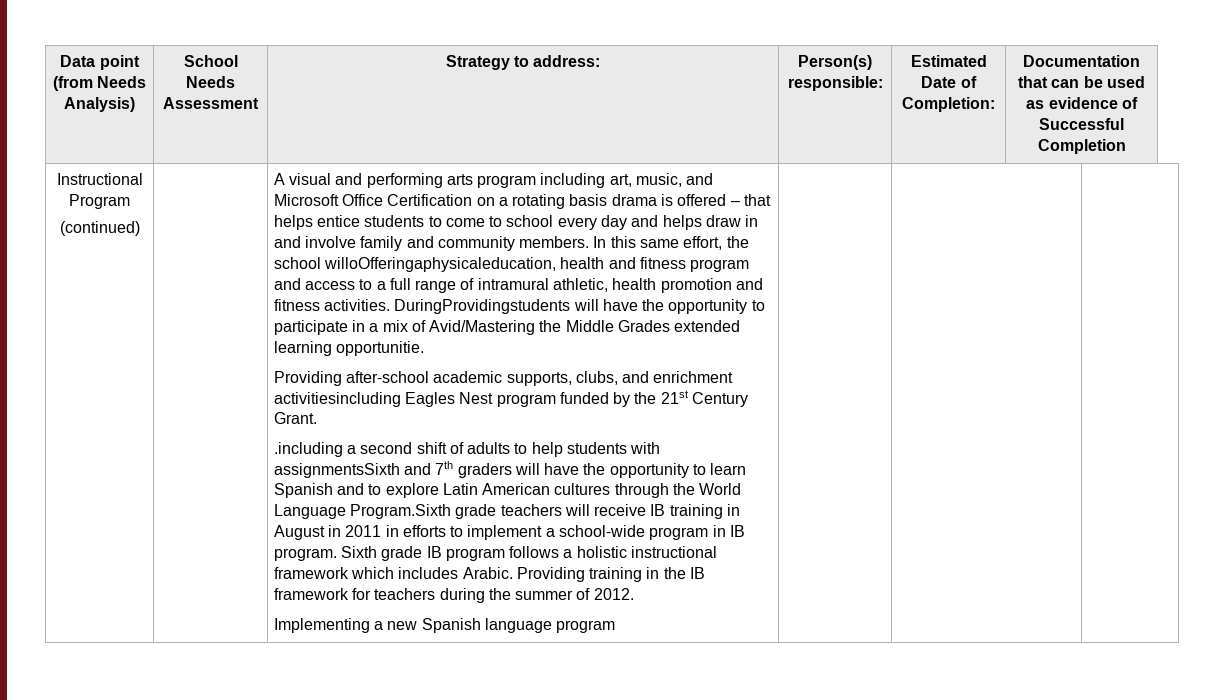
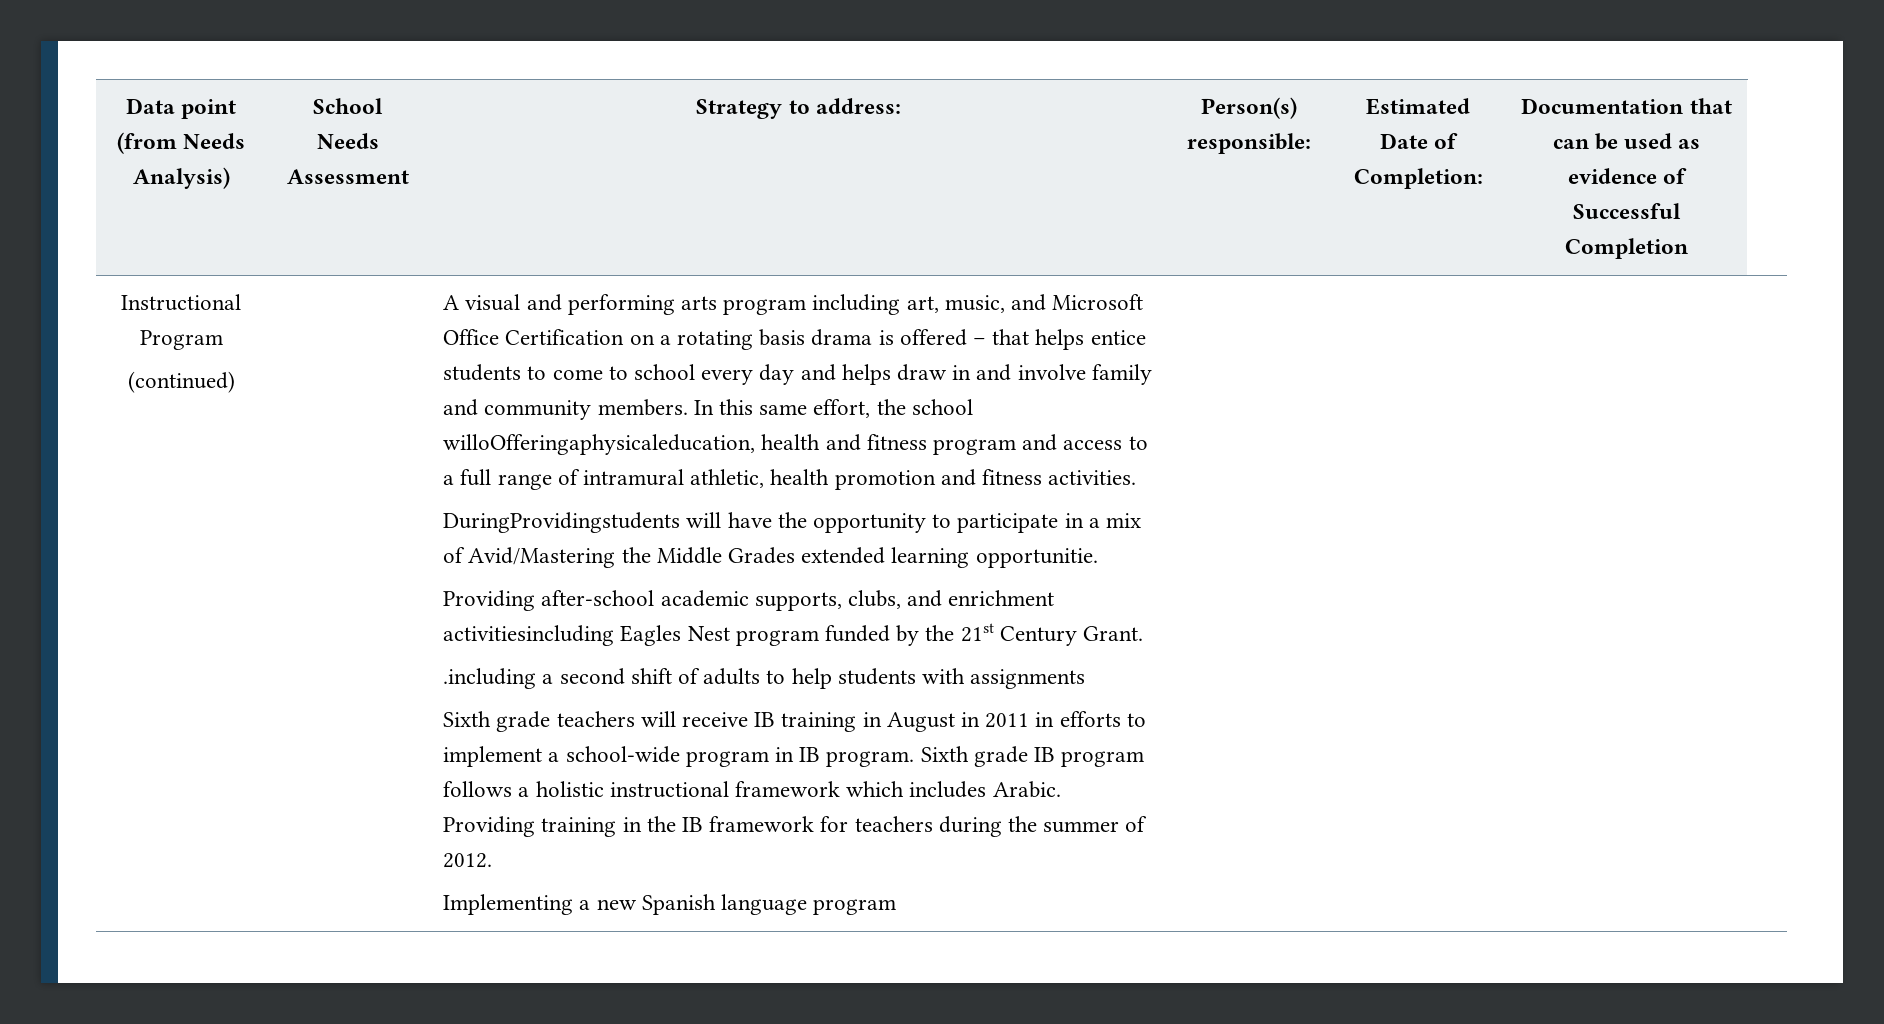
(390, 305) none -> (1137, 477) //
[273,461,747,478] [273,483,742,498] [273,504,451,519] assignmentsSixth and 7th graders will have the opportunity to learn Spanish and to explore Latin American cultures through the World Language Program.Sixth -> [970,669,1086,689] [443,711,492,727] assignments // Sixth

